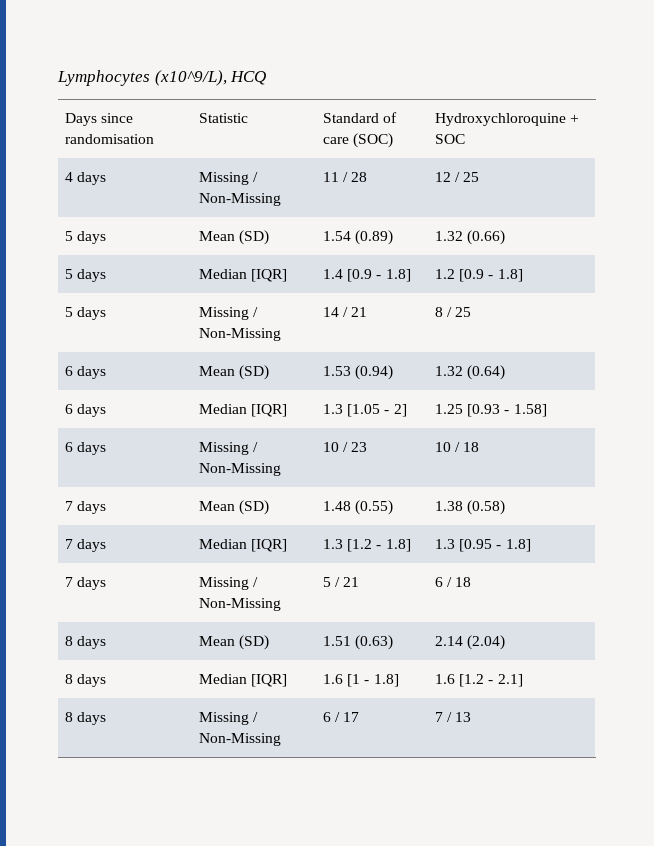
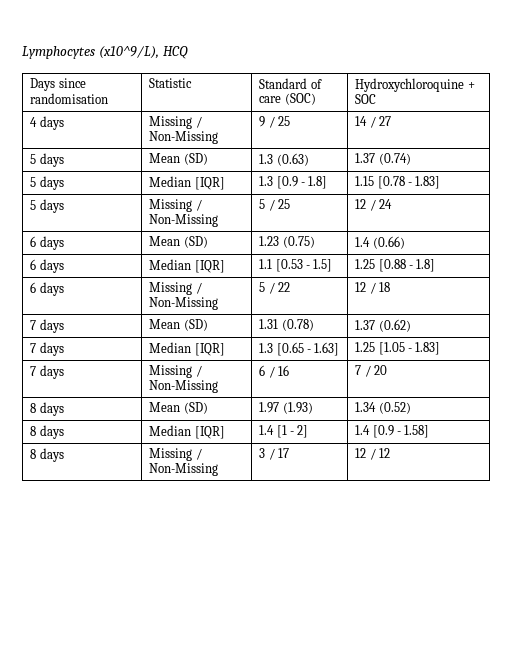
[323,172,368,182] [435,172,480,182] 11 / 28 | 12 / 25 -> [259,116,291,128] [355,116,392,128] 9 / 25 | 14 / 27
[323,230,394,245] [435,230,506,245] 1.54 (0.89) | 1.32 (0.66) -> [259,153,309,166] [355,153,411,165] 1.3 (0.63) | 1.37 (0.74)
[323,269,344,279] 1.4 -> [259,176,274,186] 1.3
[435,269,523,282] 1.2 [0.9 - 1.8] -> [355,176,441,189] 1.15 [0.78 - 1.83]
[323,307,368,317] [435,307,472,317] 14 / 21 | 8 / 25 -> [259,199,291,211] [355,199,393,211] 5 / 25 | 12 / 24
[323,365,394,380] [435,365,506,380] 1.53 (0.94) | 1.32 (0.64) -> [259,236,315,248] [355,236,405,249] 1.23 (0.75) | 1.4 (0.66)
[323,404,407,417] [435,404,547,417] 1.3 [1.05 - 2] | 1.25 [0.93 - 1.58] -> [259,259,333,272] [355,259,436,272] 1.1 [0.53 - 1.5] | 1.25 [0.88 - 1.8]
[323,442,368,452] [435,442,452,452] 10 / 23 | 10 -> [259,282,291,294] [355,282,367,292] 5 / 22 | 12
[323,500,394,515] [435,500,506,515] 1.48 (0.55) | 1.38 (0.58) -> [259,319,314,331] [355,319,411,332] 1.31 (0.78) | 1.37 (0.62)
[347,539,411,552] [435,539,531,552] [1.2 - 1.8] | 1.3 [0.95 - 1.8] -> [276,342,340,356] [355,342,441,355] [0.65 - 1.63] | 1.25 [1.05 - 1.83]
[323,577,360,587] [435,577,472,587] | 5 / 21 | 6 / 18 -> [259,365,290,378] [355,365,388,377] | 6 / 16 | 7 / 20
[323,635,394,650] [435,635,506,650] 1.51 (0.63) | 2.14 (2.04) -> [259,402,313,414] [355,402,411,414] 1.97 (1.93) | 1.34 (0.52)
[323,674,344,684] 1.6 -> [259,425,275,435] 1.4
[373,674,399,687] [435,674,523,687] 1.8] | 1.6 [1.2 - 2.1] -> [297,425,309,438] [355,425,430,438] 2] | 1.4 [0.9 - 1.58]
[323,712,332,722] 6 -> [259,448,266,458] 3
[435,712,472,722] 7 / 13 -> [355,448,391,460] 12 / 12

